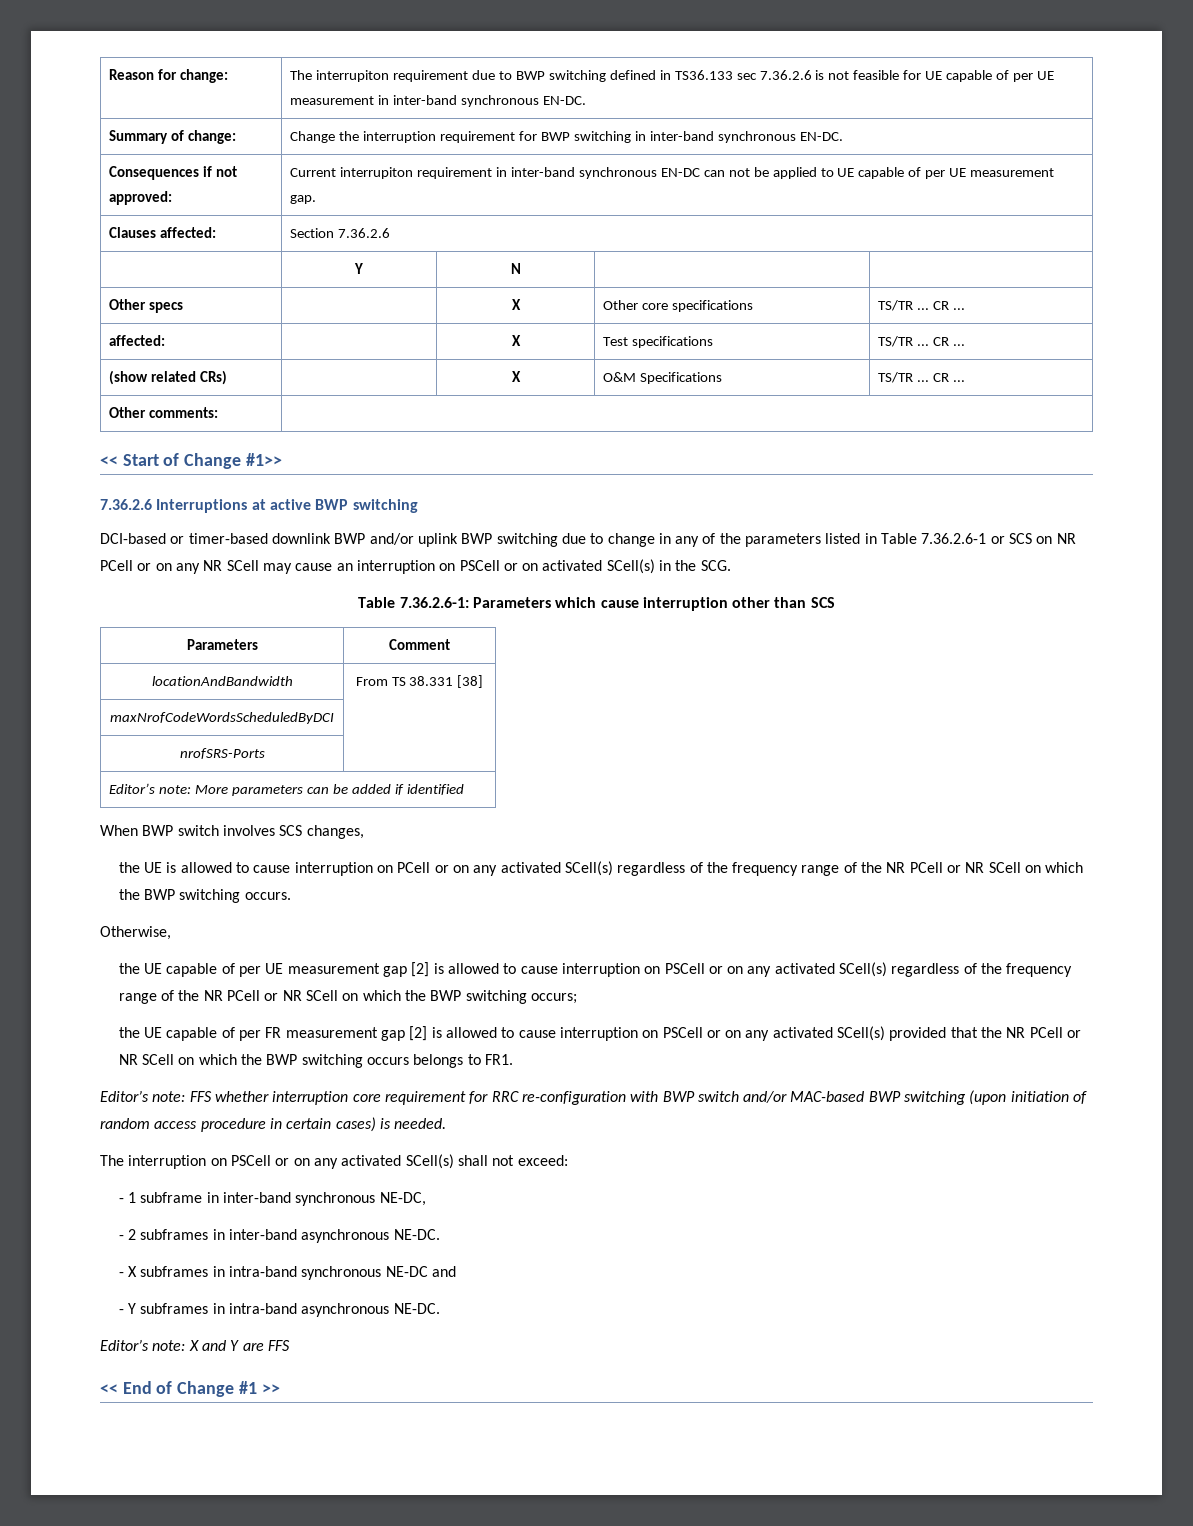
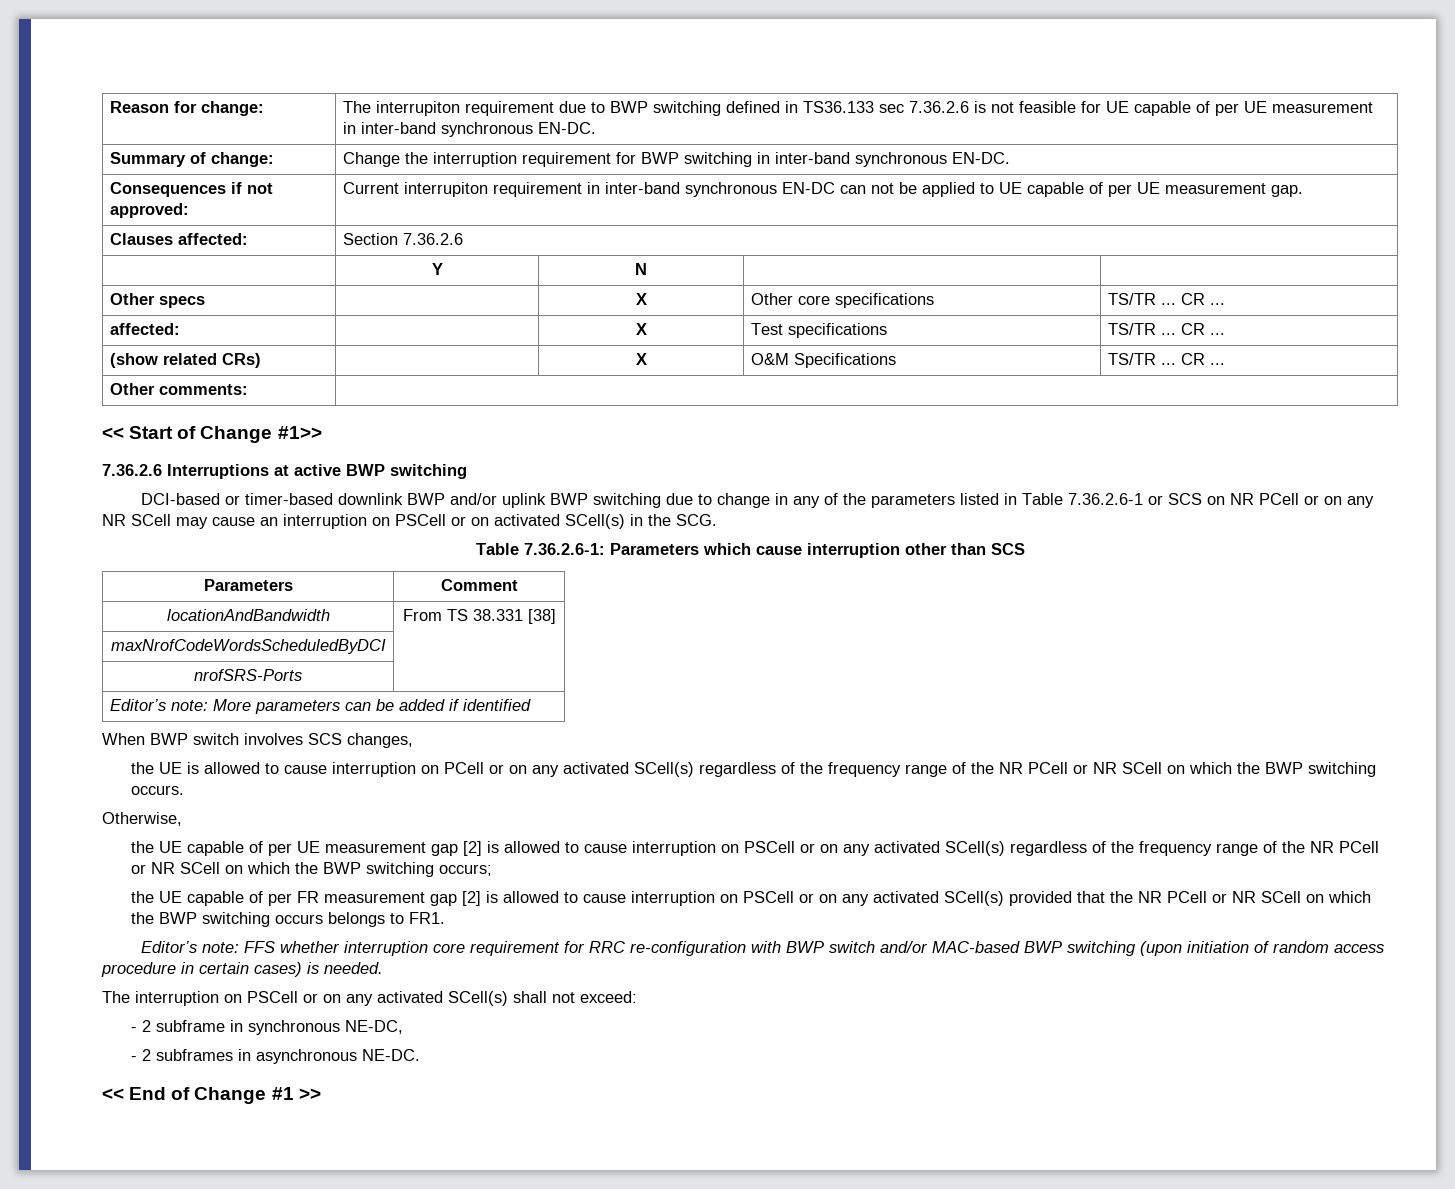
[128,1192,137,1203] 1 -> [141,1020,151,1032] 2
[222,1192,291,1203] inter-band -> (243, 1026) none
[228,1229,440,1243] [118,1266,456,1280] [118,1303,440,1317] [100,1339,290,1351] inter-band asynchronous NE-DC. // - X subframes in intra-band synchronous NE-DC and // - Y subframes in intra-band asynchronous NE-DC. // Editor’s note: X and Y are FFS -> [255,1049,420,1064] asynchronous NE-DC.

